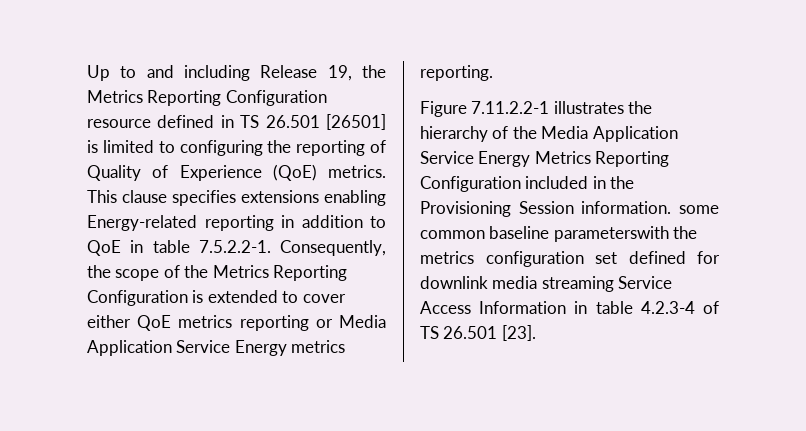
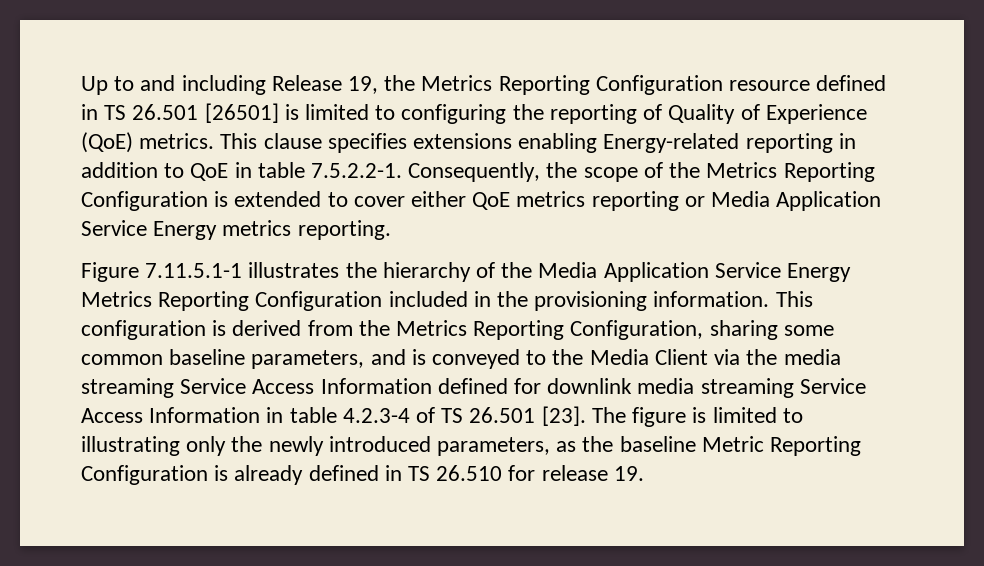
[471,101,550,114] 7.11.2.2-1 -> [145,263,243,278] 7.11.5.1-1
[420,201,719,217] [420,226,698,242] [420,251,617,267] Provisioning Session information. some common baseline parameterswith the metrics configuration set -> [534,291,813,311] [81,320,834,340] [81,349,841,369] [81,378,432,398] provisioning information. This configuration is derived from the Metrics Reporting Configuration, sharing some common baseline parameters, and is conveyed to the Media Client via the media streaming Service Access Information
(536, 333) none -> [591,407,803,427] [81,436,862,456] [81,465,644,485] The figure is limited to illustrating only the newly introduced parameters, as the baseline Metric Reporting Configuration is already defined in TS 26.510 for release 19.

